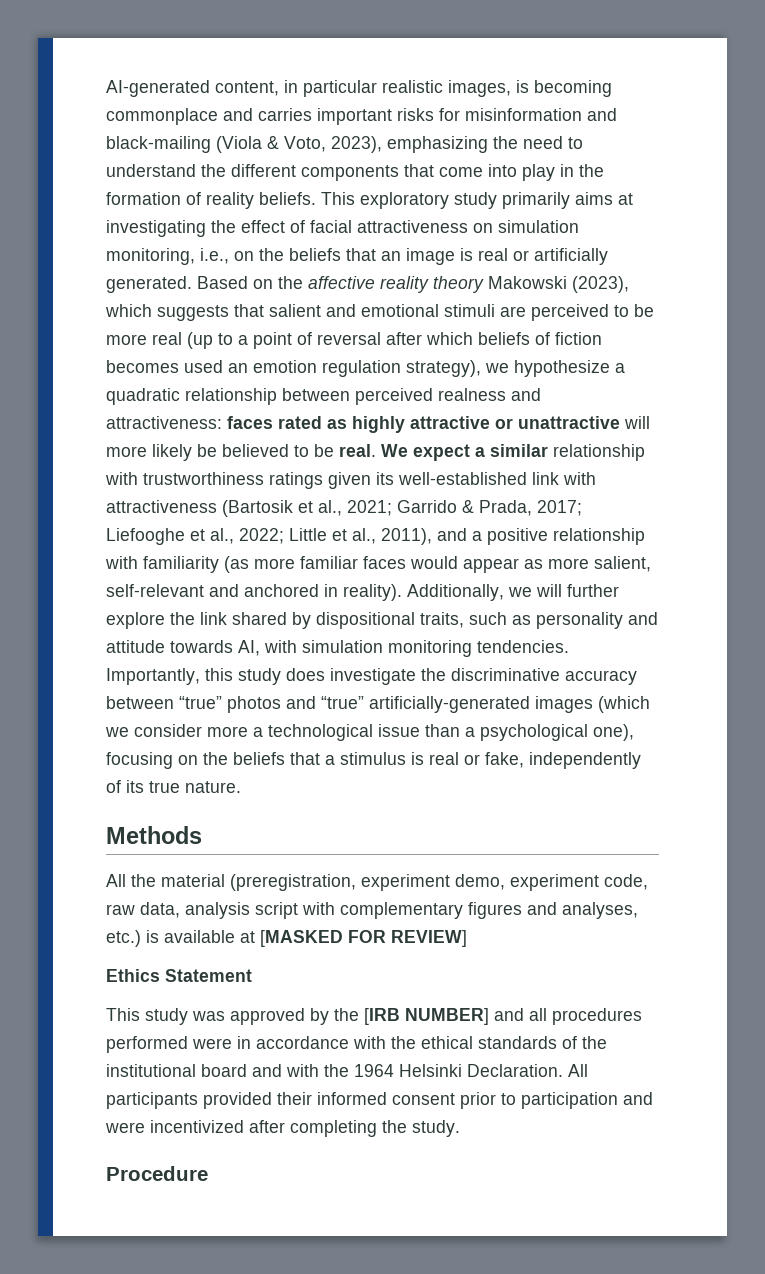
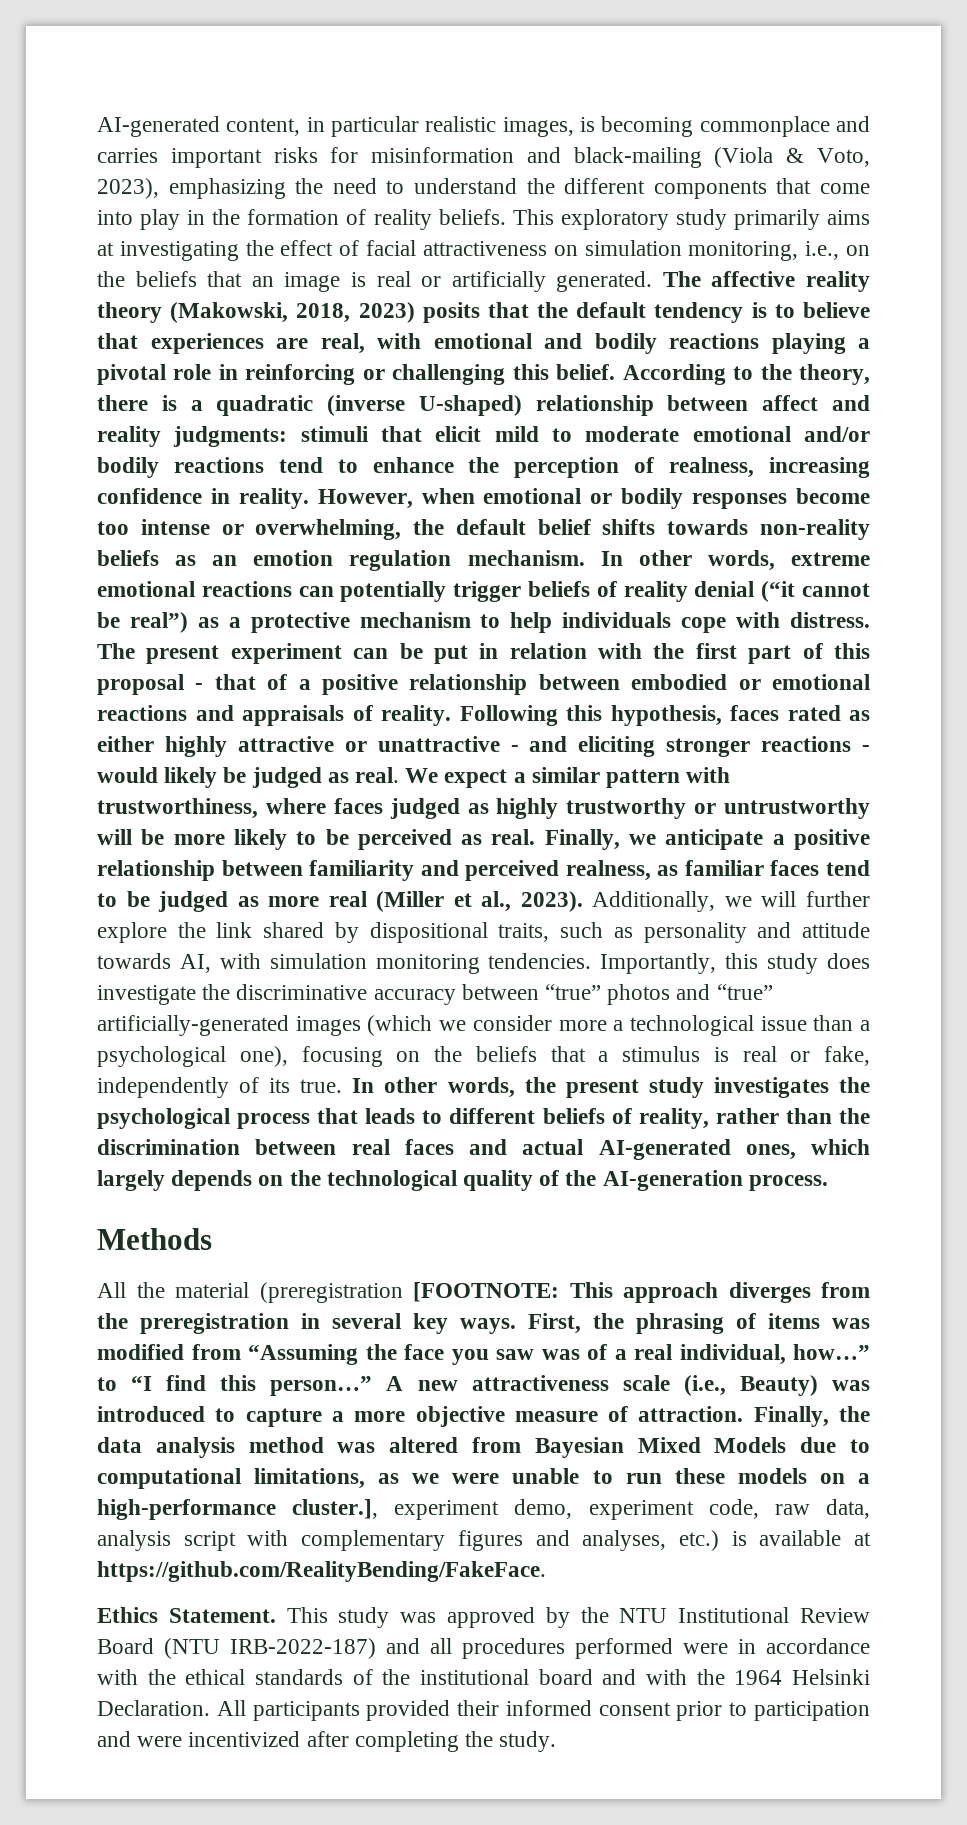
[197,276,629,293] [105,304,654,321] [106,332,602,349] [106,360,625,377] [106,388,541,405] [106,416,222,429] Based on the affective reality theory Makowski (2023), which suggests that salient and emotional stimuli are perceived to be more real (up to a point of reversal after which beliefs of fiction becomes used an emotion regulation strategy), we hypothesize a quadratic relationship between perceived realness and attractiveness: -> [662,271,870,292] [97,302,870,323] [97,333,870,354] [97,364,871,385] [97,395,870,416] [97,426,870,447] [97,457,870,478] [97,488,870,509] [97,519,870,540] [97,550,870,571] [97,581,870,602] [97,612,870,633] [97,643,870,664] [97,674,870,695] [97,705,722,726] The affective reality theory (Makowski, 2018, 2023) posits that the default tendency is to believe that experiences are real, with emotional and bodily reactions playing a pivotal role in reinforcing or challenging this belief. According to the theory, there is a quadratic (inverse U-shaped) relationship between affect and reality judgments: stimuli that elicit mild to moderate emotional and/or bodily reactions tend to enhance the perception of realness, increasing confidence in reality. However, when emotional or bodily responses become too intense or overwhelming, the default belief shifts towards non-reality beliefs as an emotion regulation mechanism. In other words, extreme emotional reactions can potentially trigger beliefs of reality denial (“it cannot be real”) as a protective mechanism to help individuals cope with distress. The present experiment can be put in relation with the first part of this proposal - that of a positive relationship between embodied or emotional reactions and appraisals of reality. Following this hypothesis,
(347, 424) none -> [97,736,154,752] either
[624,416,650,429] [106,444,334,461] will more likely be believed to be -> [510,736,870,757] [97,767,349,788] - and eliciting stronger reactions - would likely be judged as
[553,444,645,461] [105,472,596,489] [106,500,582,517] [106,528,645,545] [105,556,651,573] [106,584,402,601] relationship with trustworthiness ratings given its well-established link with attractiveness (Bartosik et al., 2021; Garrido & Prada, 2017; Liefooghe et al., 2022; Little et al., 2011), and a positive relationship with familiarity (as more familiar faces would appear as more salient, self-relevant and anchored in reality). -> [606,767,731,788] [97,798,870,819] [97,829,870,850] [97,860,870,881] [97,891,583,912] pattern with trustworthiness, where faces judged as highly trustworthy or untrustworthy will be more likely to be perceived as real. Finally, we anticipate a positive relationship between familiarity and perceived realness, as familiar faces tend to be judged as more real (Miller et al., 2023).
[149,781,241,793] [106,826,202,844] [106,874,356,891] true nature. // Methods // All the material (preregistration, -> [300,1077,870,1098] [97,1108,870,1129] [97,1139,870,1160] [97,1170,828,1191] [97,1228,212,1250] [97,1282,870,1303] [97,1313,870,1334] [97,1344,870,1365] [97,1375,870,1396] [97,1406,870,1427] [97,1437,870,1458] [97,1468,871,1489] [97,1499,379,1520] true. In other words, the present study investigates the psychological process that leads to different beliefs of reality, rather than the discrimination between real faces and actual AI-generated ones, which largely depends on the technological quality of the AI-generation process. // Methods // All the material (preregistration [FOOTNOTE: This approach diverges from the preregistration in several key ways. First, the phrasing of items was modified from “Assuming the face you saw was of a real individual, how…” to “I find this person…” A new attractiveness scale (i.e., Beauty) was introduced to capture a more objective measure of attraction. Finally, the data analysis method was altered from Bayesian Mixed Models due to computational limitations, as we were unable to run these models on a high-performance cluster.],
[260,930,467,947] [MASKED FOR REVIEW] -> [97,1561,546,1582] https://github.com/RealityBending/FakeFace.
[165,969,252,982] Statement // -> [168,1608,276,1623] Statement.
[364,1008,489,1025] [IRB NUMBER] -> [619,1607,870,1623] [97,1638,376,1659] NTU Institutional Review Board (NTU IRB-2022-187)
[106,1166,208,1181] // Procedure -> (557, 1741) none

